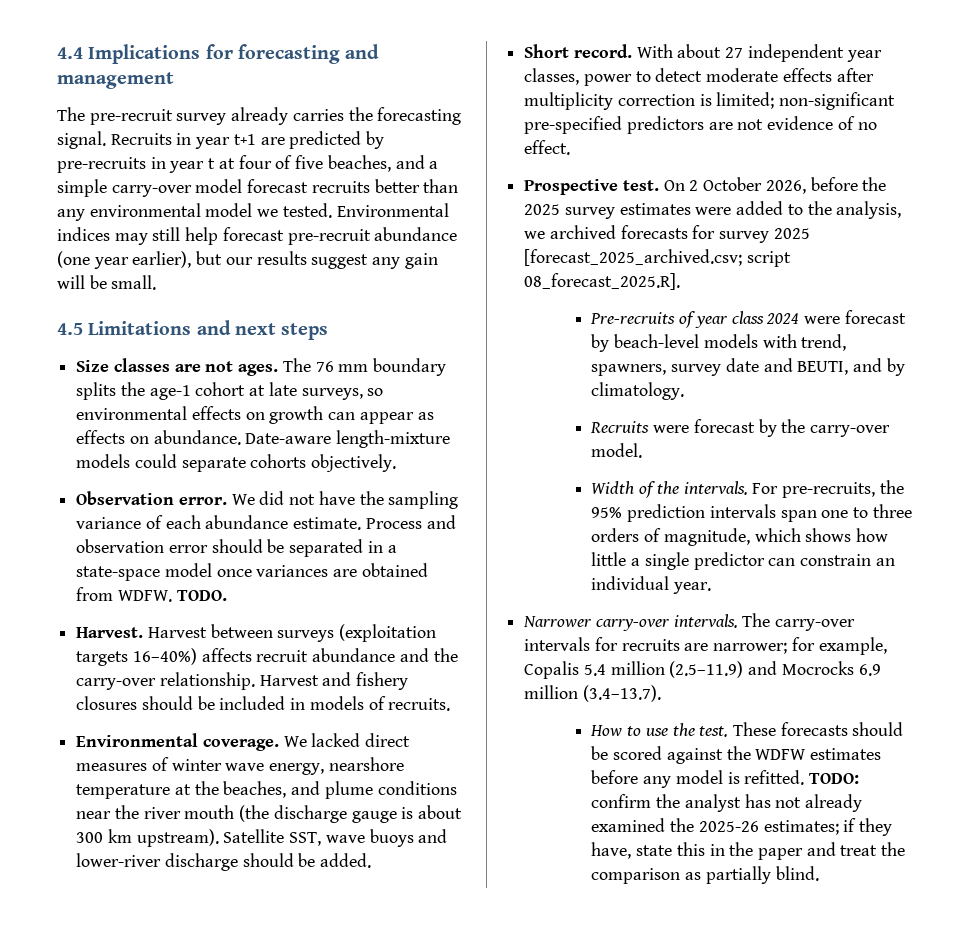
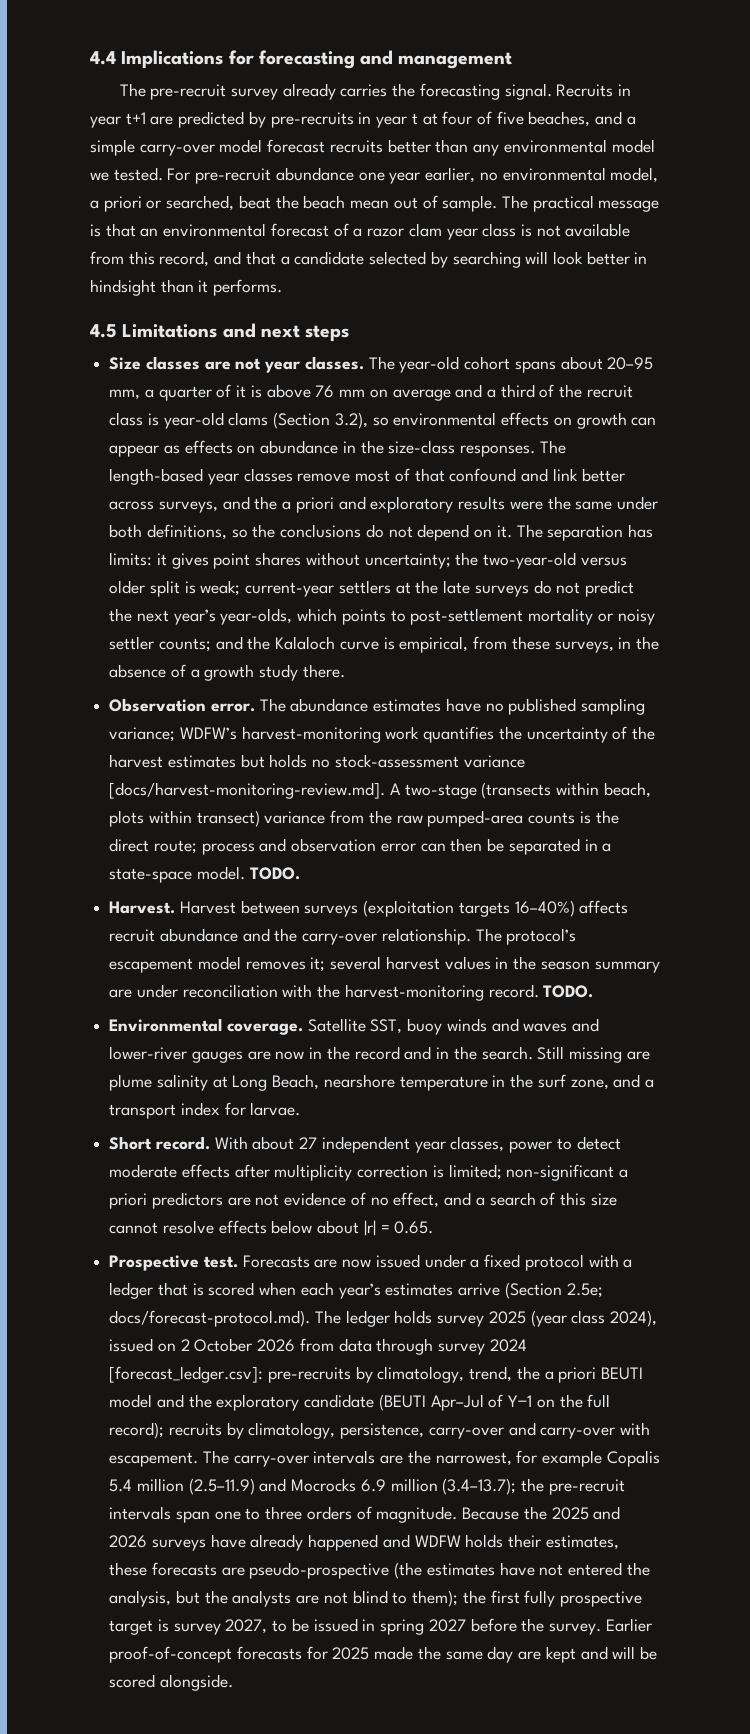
[336,203,449,217] [57,227,458,245] [57,251,438,269] [57,275,157,290] Environmental indices may still help forecast pre-recruit abundance (one year earlier), but our results suggest any gain will be small. -> [167,167,659,184] [90,195,660,212] [90,223,631,240] [90,251,648,268] [90,279,283,296] For pre-recruit abundance one year earlier, no environmental model, a priori or searched, beat the beach mean out of sample. The practical message is that an environmental forecast of a razor clam year class is not available from this record, and that a candidate selected by searching will look better in hindsight than it performs.
[238,358,447,376] [76,382,363,400] ages. The 76 mm boundary splits the age-1 cohort at late surveys, -> [264,356,654,373] [109,384,633,401] [109,412,368,429] year classes. The year-old cohort spans about 20–95 mm, a quarter of it is above 76 mm on average and a third of the recruit class is year-old clams (Section 3.2),
[153,430,451,448] [76,454,397,472] [76,491,459,509] [76,515,422,530] abundance. Date-aware length-mixture models could separate cohorts objectively. // Observation error. We did not have the sampling variance of each abundance estimate. Process -> [260,440,566,457] [109,468,625,485] [109,496,658,513] [109,524,653,541] [109,552,627,569] [109,580,634,597] [109,608,655,625] [109,636,659,653] [109,664,345,681] [109,698,646,715] [109,726,656,743] [109,754,525,768] [109,782,651,799] [109,810,619,827] [109,838,255,855] abundance in the size-class responses. The length-based year classes remove most of that confound and link better across surveys, and the a priori and exploratory results were the same under both definitions, so the conclusions do not depend on it. The separation has limits: it gives point shares without uncertainty; the two-year-old versus older split is weak; current-year settlers at the late surveys do not predict the next year’s year-olds, which points to post-settlement mortality or noisy settler counts; and the Kalaloch curve is empirical, from these surveys, in the absence of a growth study there. // Observation error. The abundance estimates have no published sampling variance; WDFW’s harvest-monitoring work quantifies the uncertainty of the harvest estimates but holds no stock-assessment variance [docs/harvest-monitoring-review.md]. A two-stage (transects within beach, plots within transect) variance from the raw pumped-area counts is the direct route; process
[211,539,263,553] should -> [420,838,483,852] can then
[164,563,428,577] [76,587,172,602] model once variances are obtained from WDFW. -> [196,866,245,880] model.
[259,672,409,690] [76,696,451,711] [76,733,411,751] [76,757,404,775] [76,781,457,799] [76,805,463,823] [76,829,448,847] [76,853,372,871] Harvest and fishery closures should be included in models of recruits. // Environmental coverage. We lacked direct measures of winter wave energy, nearshore temperature at the beaches, and plume conditions near the river mouth (the discharge gauge is about 300 km upstream). Satellite SST, wave buoys and lower-river discharge should be added. -> [475,928,577,945] [109,956,660,973] [109,984,594,1001] [109,1018,600,1035] [109,1046,650,1063] [109,1074,654,1091] [109,1102,301,1119] The protocol’s escapement model removes it; several harvest values in the season summary are under reconciliation with the harvest-monitoring record. TODO. // Environmental coverage. Satellite SST, buoy winds and waves and lower-river gauges are now in the record and in the search. Still missing are plume salinity at Long Beach, nearshore temperature in the surf zone, and a transport index for larvae.
[524,116,623,134] pre-specified -> [619,1169,629,1178] [109,1193,148,1209] a priori
[524,140,571,155] [524,177,887,195] [524,201,902,219] [524,225,810,243] [524,249,791,267] [524,273,681,290] [590,310,906,328] [591,334,847,352] [591,358,905,376] [591,382,685,400] [590,419,891,437] [591,443,643,458] [591,480,904,498] [591,504,912,522] [591,528,889,546] [591,552,895,570] [591,576,712,594] [523,613,856,631] [524,637,887,655] effect. // Prospective test. On 2 October 2026, before the 2025 survey estimates were added to the analysis, we archived forecasts for survey 2025 [forecast_2025_archived.csv; script 08_forecast_2025.R]. // Pre-recruits of year class 2024 were forecast by beach-level models with trend, spawners, survey date and BEUTI, and by climatology. // Recruits were forecast by the carry-over model. // Width of the intervals. For pre-recruits, the 95% prediction intervals span one to three orders of magnitude, which shows how little a single predictor can constrain an individual year. // Narrower carry-over intervals. The carry-over intervals for recruits are narrower; for example, -> [393,1192,617,1208] [109,1220,434,1236] [109,1254,633,1271] [109,1282,603,1299] [109,1310,658,1327] [109,1338,527,1355] [109,1366,644,1383] [109,1394,611,1411] [109,1422,651,1439] [109,1450,603,1467] effect, and a search of this size cannot resolve effects below about |r| = 0.65. // Prospective test. Forecasts are now issued under a fixed protocol with a ledger that is scored when each year’s estimates arrive (Section 2.5e; docs/forecast-protocol.md). The ledger holds survey 2025 (year class 2024), issued on 2 October 2026 from data through survey 2024 [forecast_ledger.csv]: pre-recruits by climatology, trend, the a priori BEUTI model and the exploratory candidate (BEUTI Apr–Jul of Y−1 on the full record); recruits by climatology, persistence, carry-over and carry-over with escapement. The carry-over intervals are the narrowest, for example
[582,685,661,702] [590,722,904,737] [591,746,882,764] [591,770,860,788] [591,794,863,812] [591,818,893,836] [591,842,906,860] [591,866,819,884] (3.4–13.7). // How to use the test. These forecasts should be scored against the WDFW estimates before any model is refitted. TODO: confirm the analyst has not already examined the 2025-26 estimates; if they have, state this in the paper and treat the comparison as partially blind. -> [442,1478,625,1495] [109,1506,621,1523] [109,1534,619,1551] [109,1562,650,1579] [109,1590,642,1607] [109,1618,652,1635] [109,1646,657,1663] [109,1674,233,1691] (3.4–13.7); the pre-recruit intervals span one to three orders of magnitude. Because the 2025 and 2026 surveys have already happened and WDFW holds their estimates, these forecasts are pseudo-prospective (the estimates have not entered the analysis, but the analysts are not blind to them); the first fully prospective target is survey 2027, to be issued in spring 2027 before the survey. Earlier proof-of-concept forecasts for 2025 made the same day are kept and will be scored alongside.

